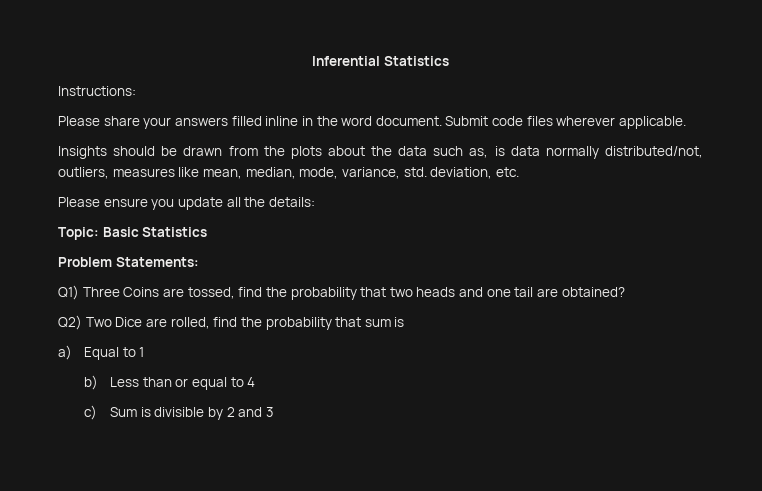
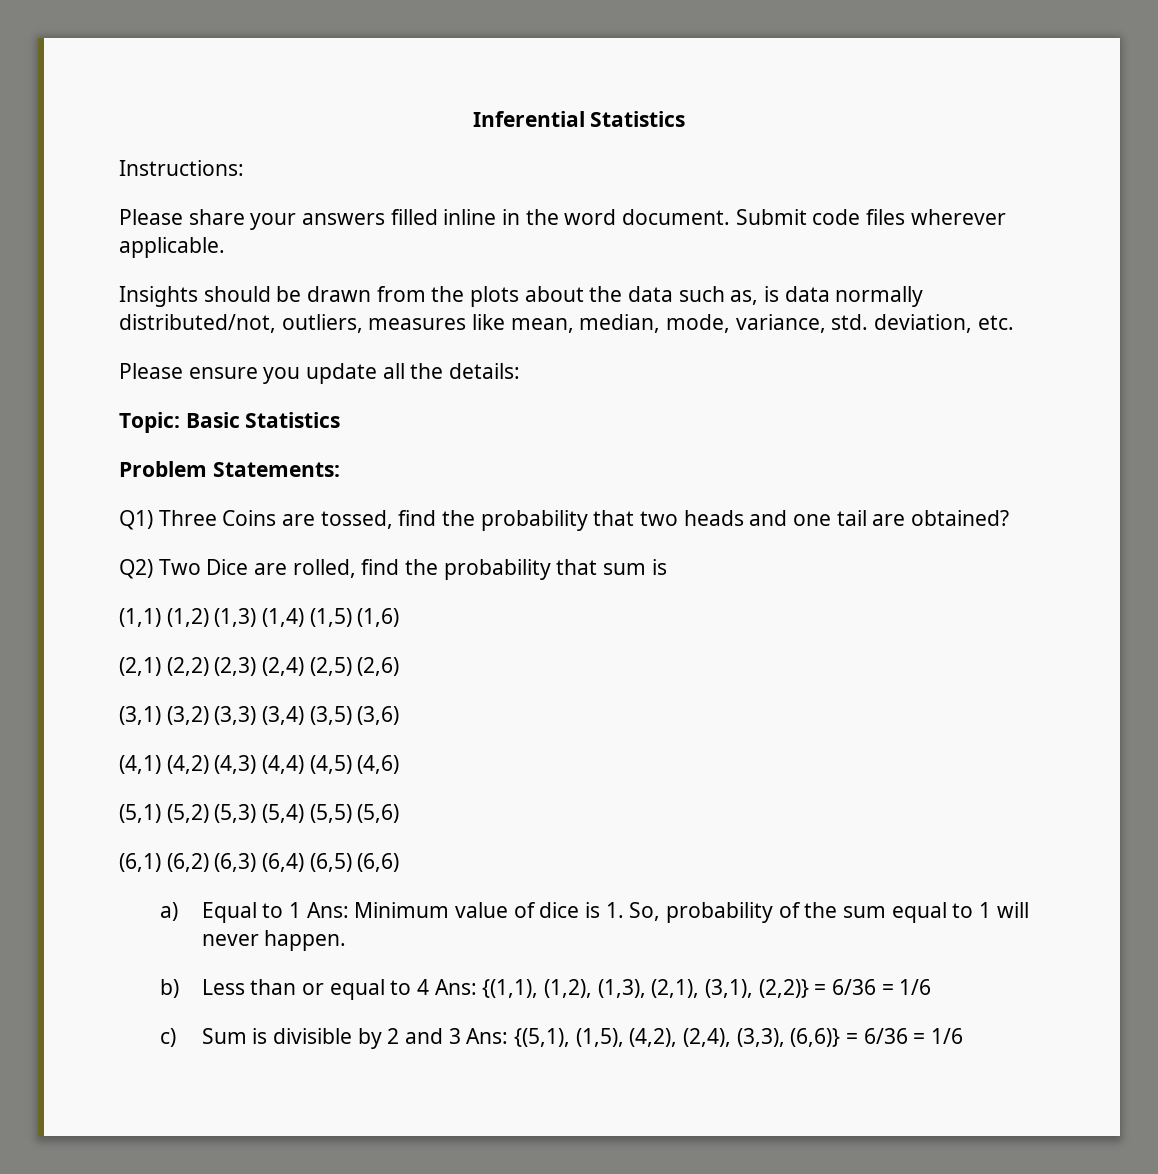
[58,345,145,360] a) Equal to 1 -> [119,608,400,627] [119,657,400,676] [119,706,400,725] [119,755,400,774] [119,804,400,823] [119,853,400,872] [160,902,1029,923] [201,930,347,951] (1,1) (1,2) (1,3) (1,4) (1,5) (1,6) // (2,1) (2,2) (2,3) (2,4) (2,5) (2,6) // (3,1) (3,2) (3,3) (3,4) (3,5) (3,6) // (4,1) (4,2) (4,3) (4,4) (4,5) (4,6) // (5,1) (5,2) (5,3) (5,4) (5,5) (5,6) // (6,1) (6,2) (6,3) (6,4) (6,5) (6,6) // a) Equal to 1 Ans: Minimum value of dice is 1. So, probability of the sum equal to 1 will never happen.
(256, 382) none -> [434,979,932,998] Ans: {(1,1), (1,2), (1,3), (2,1), (3,1), (2,2)} = 6/36 = 1/6
(273, 412) none -> [466,1028,964,1047] Ans: {(5,1), (1,5), (4,2), (2,4), (3,3), (6,6)} = 6/36 = 1/6

